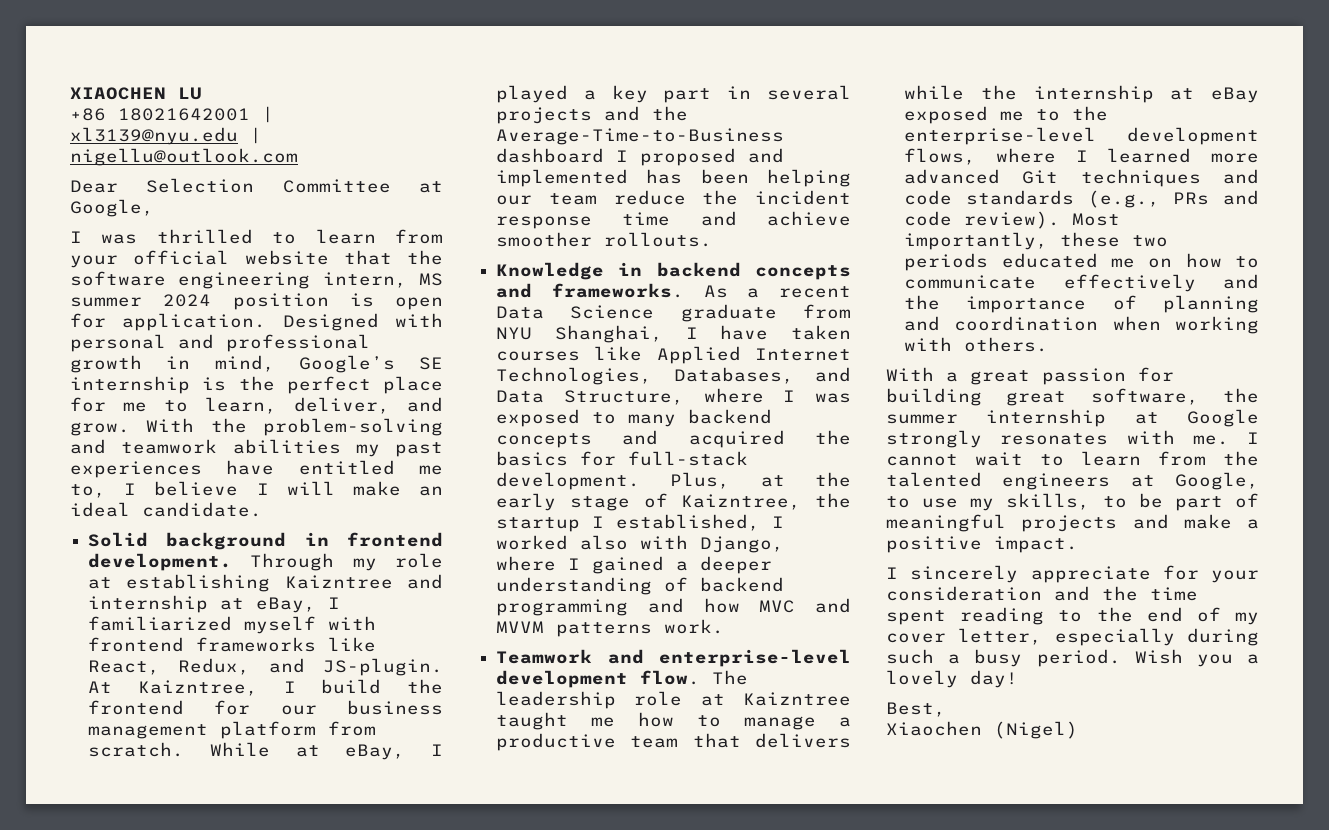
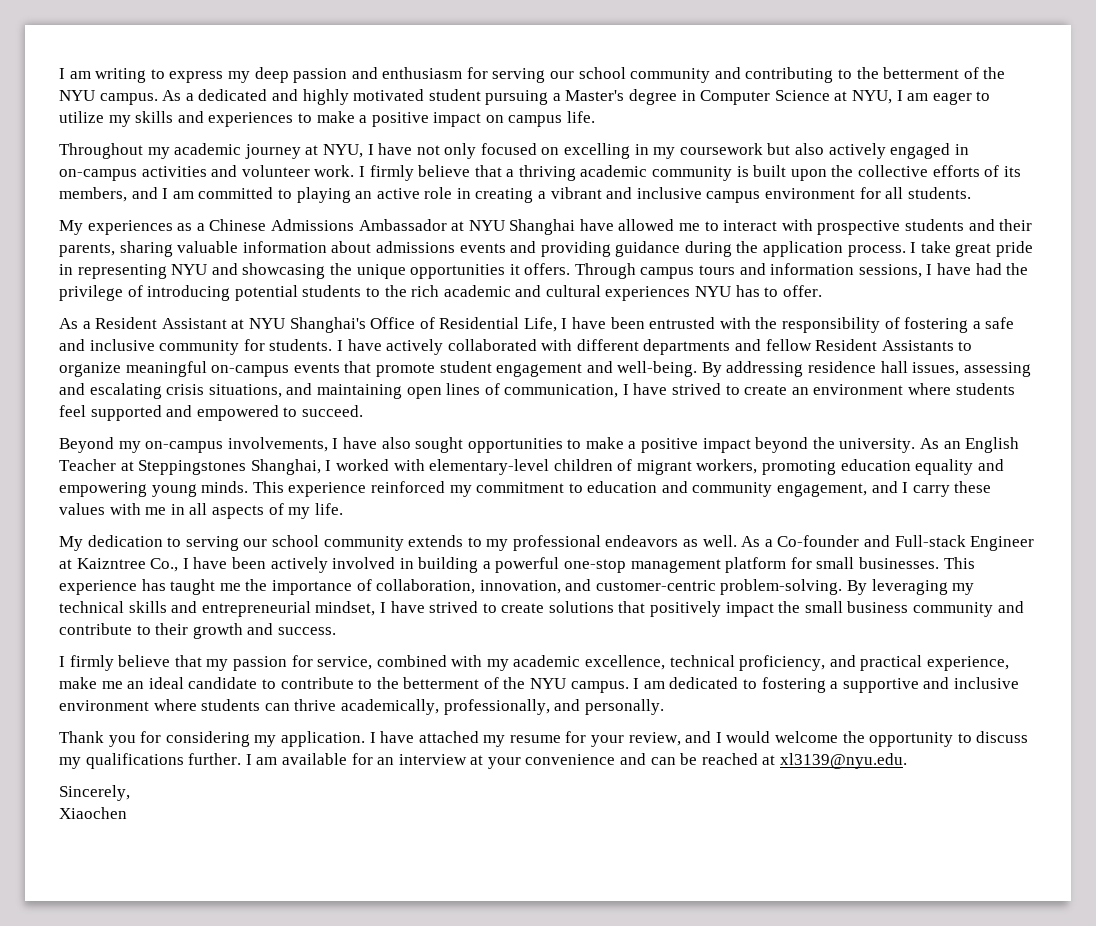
[70,87,202,100] [70,106,274,123] [70,127,262,145] [70,148,298,166] [70,178,443,193] [70,199,154,217] [70,229,443,244] [70,250,443,268] [70,271,443,289] [70,293,443,310] [70,313,443,331] [70,334,370,352] [70,355,443,373] [70,376,443,394] [70,397,443,414] [70,418,443,436] [70,439,443,457] [70,460,443,478] [70,481,443,498] [70,502,262,517] [88,532,444,550] [88,553,444,571] [88,574,444,592] [88,595,341,613] [88,616,377,634] [88,637,377,652] [88,658,443,676] [88,679,443,696] [88,700,443,715] [88,721,377,739] [88,742,443,760] [496,85,851,103] [496,106,689,124] [496,128,785,145] [496,148,785,166] [496,169,851,187] [496,190,851,205] [496,211,851,229] [496,232,713,247] [496,262,851,280] [496,283,851,298] [496,304,851,322] [496,325,851,343] [496,346,851,364] [496,367,851,385] [496,388,851,405] [496,409,773,427] [496,430,851,448] [496,451,749,466] [496,472,851,490] [496,493,851,511] [496,514,785,532] [496,535,785,553] [496,556,773,574] [496,577,785,595] [496,598,851,616] [496,619,725,637] [496,649,851,667] [496,670,749,688] [496,691,851,709] [496,712,851,730] [496,733,851,751] [904,85,1259,103] [904,106,1109,124] [904,127,1259,145] [904,148,1259,165] [904,169,1259,187] [904,190,1259,208] [904,211,1121,229] [904,232,1169,250] [904,253,1259,271] [904,274,1259,292] [904,295,1259,313] [904,316,1259,334] [904,337,1049,352] [886,367,1174,385] [886,388,1259,406] [886,409,1259,427] [886,430,1259,448] [886,451,1259,466] [886,472,1259,490] [886,493,1259,511] [886,514,1259,532] [886,536,1078,553] [886,565,1259,583] [886,586,1198,601] [886,607,1259,625] [886,628,1259,646] [886,649,1259,667] [886,670,1018,688] [886,702,946,717] XIAOCHEN LU // +86 18021642001 | xl3139@nyu.edu | nigellu@outlook.com // Dear Selection Committee at Google, // I was thrilled to learn from your official website that the software engineering intern, MS summer 2024 position is open for application. Designed with personal and professional growth in mind, Google’s SE internship is the perfect place for me to learn, deliver, and grow. With the problem-solving and teamwork abilities my past experiences have entitled me to, I believe I will make an ideal candidate. // Solid background in frontend development. Through my role at establishing Kaizntree and internship at eBay, I familiarized myself with frontend frameworks like React, Redux, and JS-plugin. At Kaizntree, I build the frontend for our business management platform from scratch. While at eBay, I played a key part in several projects and the Average-Time-to-Business dashboard I proposed and implemented has been helping our team reduce the incident response time and achieve smoother rollouts. // Knowledge in backend concepts and frameworks. As a recent Data Science graduate from NYU Shanghai, I have taken courses like Applied Internet Technologies, Databases, and Data Structure, where I was exposed to many backend concepts and acquired the basics for full-stack development. Plus, at the early stage of Kaizntree, the startup I established, I worked also with Django, where I gained a deeper understanding of backend programming and how MVC and MVVM patterns work. // Teamwork and enterprise-level development flow. The leadership role at Kaizntree taught me how to manage a productive team that delivers while the internship at eBay exposed me to the enterprise-level development flows, where I learned more advanced Git techniques and code standards (e.g., PRs and code review). Most importantly, these two periods educated me on how to communicate effectively and the importance of planning and coordination when working with others. // With a great passion for building great software, the summer internship at Google strongly resonates with me. I cannot wait to learn from the talented engineers at Google, to use my skills, to be part of meaningful projects and make a positive impact. // I sincerely appreciate for your consideration and the time spent reading to the end of my cover letter, especially during such a busy period. Wish you a lovely day! // Best, -> [59,67,1006,83] [59,89,991,105] [59,111,596,127] [59,143,969,159] [59,165,1021,181] [59,187,971,203] [59,219,1033,235] [59,241,1034,257] [59,263,1029,279] [59,285,822,301] [59,317,1015,333] [59,339,973,355] [59,361,1031,377] [59,383,1015,399] [59,405,363,421] [59,437,1020,453] [59,459,1004,475] [59,481,992,497] [59,503,343,519] [59,535,1035,551] [59,557,975,573] [59,579,975,595] [59,601,1024,617] [59,623,336,639] [59,655,1010,671] [59,677,1019,693] [59,699,664,715] [59,731,1029,747] [59,753,908,769] [59,785,130,801] I am writing to express my deep passion and enthusiasm for serving our school community and contributing to the betterment of the NYU campus. As a dedicated and highly motivated student pursuing a Master's degree in Computer Science at NYU, I am eager to utilize my skills and experiences to make a positive impact on campus life. // Throughout my academic journey at NYU, I have not only focused on excelling in my coursework but also actively engaged in on-campus activities and volunteer work. I firmly believe that a thriving academic community is built upon the collective efforts of its members, and I am committed to playing an active role in creating a vibrant and inclusive campus environment for all students. // My experiences as a Chinese Admissions Ambassador at NYU Shanghai have allowed me to interact with prospective students and their parents, sharing valuable information about admissions events and providing guidance during the application process. I take great pride in representing NYU and showcasing the unique opportunities it offers. Through campus tours and information sessions, I have had the privilege of introducing potential students to the rich academic and cultural experiences NYU has to offer. // As a Resident Assistant at NYU Shanghai's Office of Residential Life, I have been entrusted with the responsibility of fostering a safe and inclusive community for students. I have actively collaborated with different departments and fellow Resident Assistants to organize meaningful on-campus events that promote student engagement and well-being. By addressing residence hall issues, assessing and escalating crisis situations, and maintaining open lines of communication, I have strived to create an environment where students feel supported and empowered to succeed. // Beyond my on-campus involvements, I have also sought opportunities to make a positive impact beyond the university. As an English Teacher at Steppingstones Shanghai, I worked with elementary-level children of migrant workers, promoting education equality and empowering young minds. This experience reinforced my commitment to education and community engagement, and I carry these values with me in all aspects of my life. // My dedication to serving our school community extends to my professional endeavors as well. As a Co-founder and Full-stack Engineer at Kaizntree Co., I have been actively involved in building a powerful one-stop management platform for small businesses. This experience has taught me the importance of collaboration, innovation, and customer-centric problem-solving. By leveraging my technical skills and entrepreneurial mindset, I have strived to create solutions that positively impact the small business community and contribute to their growth and success. // I firmly believe that my passion for service, combined with my academic excellence, technical proficiency, and practical experience, make me an ideal candidate to contribute to the betterment of the NYU campus. I am dedicated to fostering a supportive and inclusive environment where students can thrive academically, professionally, and personally. // Thank you for considering my application. I have attached my resume for your review, and I would welcome the opportunity to discuss my qualifications further. I am available for an interview at your convenience and can be reached at xl3139@nyu.edu. // Sincerely,
[994,721,1078,739] (Nigel) -> (127, 813) none

